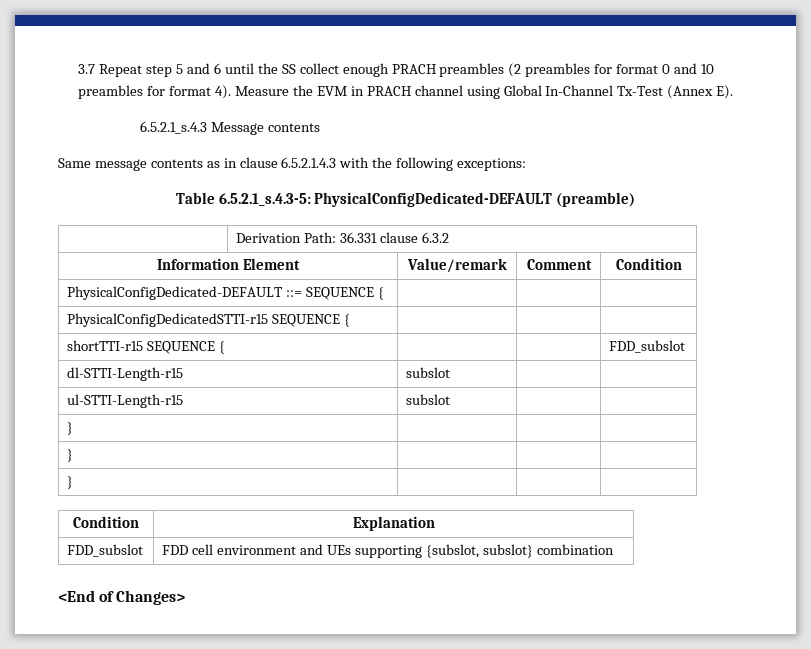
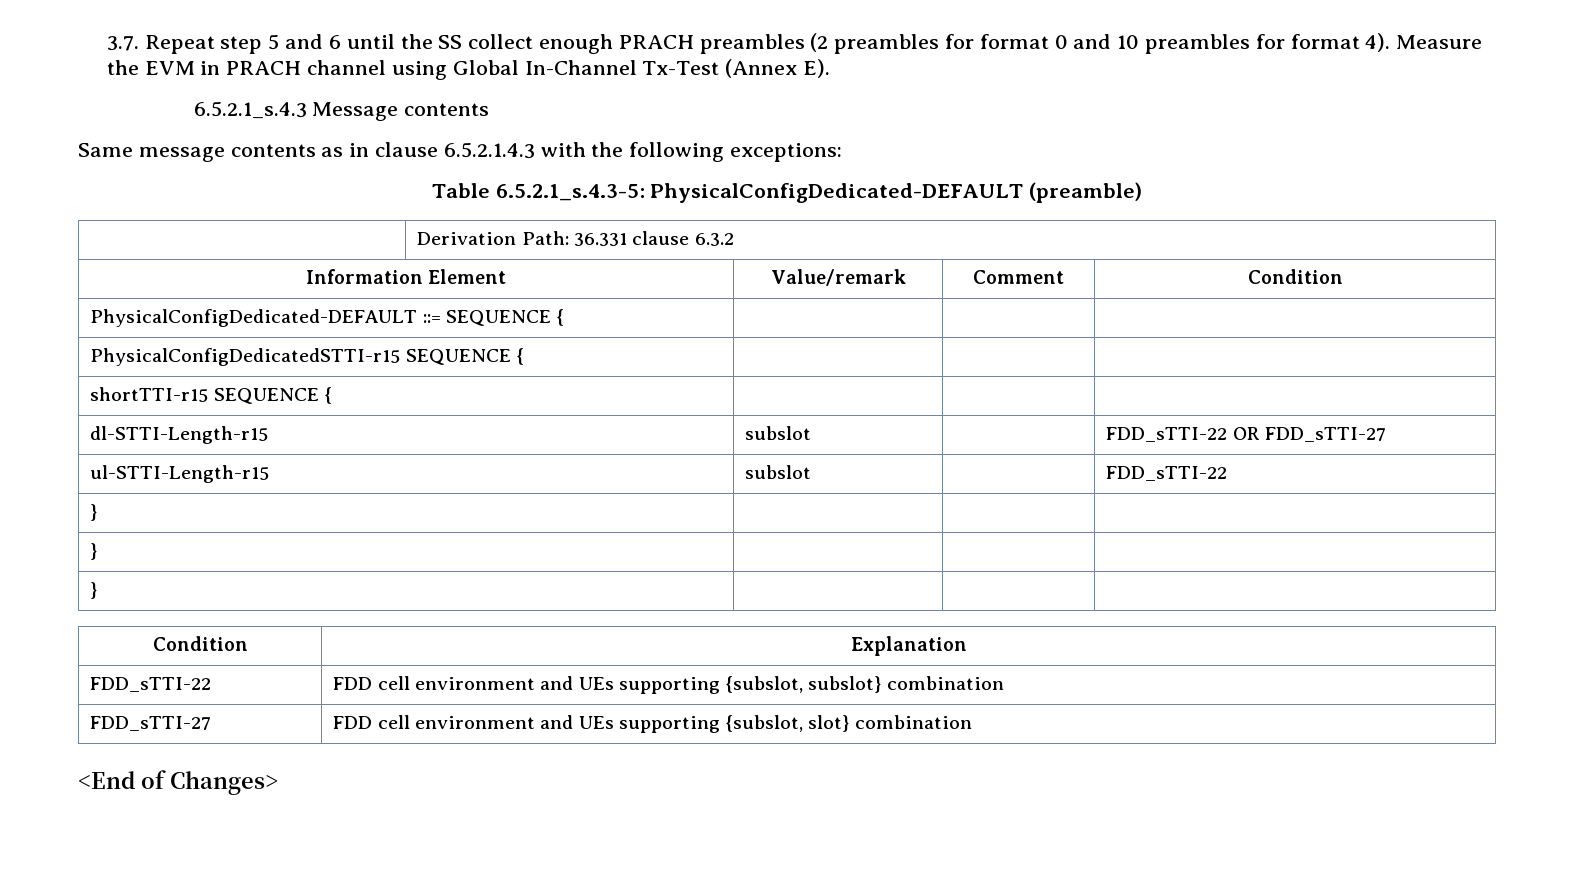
[78,64,96,74] 3.7 -> [106,36,139,51] 3.7.
[609,340,686,353] FDD_subslot -> (332, 395) none
(451, 372) none -> [1106,427,1386,442] FDD_sTTI-22 OR FDD_sTTI-27
(451, 399) none -> [1106,466,1228,481] FDD_sTTI-22
[67,544,144,557] FDD_subslot -> [90,677,212,692] FDD_sTTI-22
(614, 549) none -> [90,716,212,731] [333,715,972,733] // FDD_sTTI-27 | FDD cell environment and UEs supporting {subslot, slot} combination

